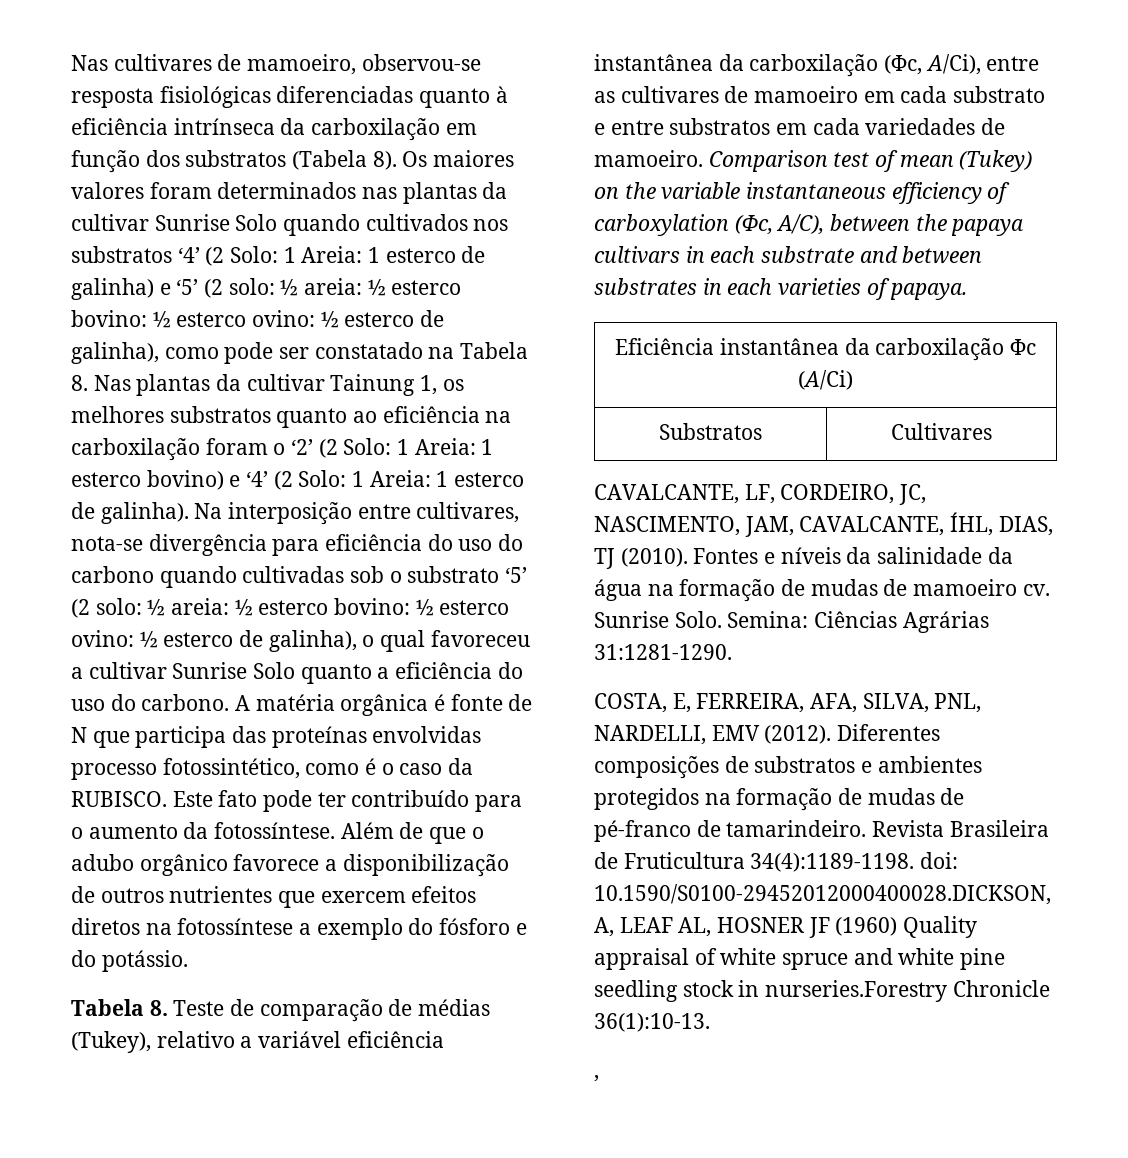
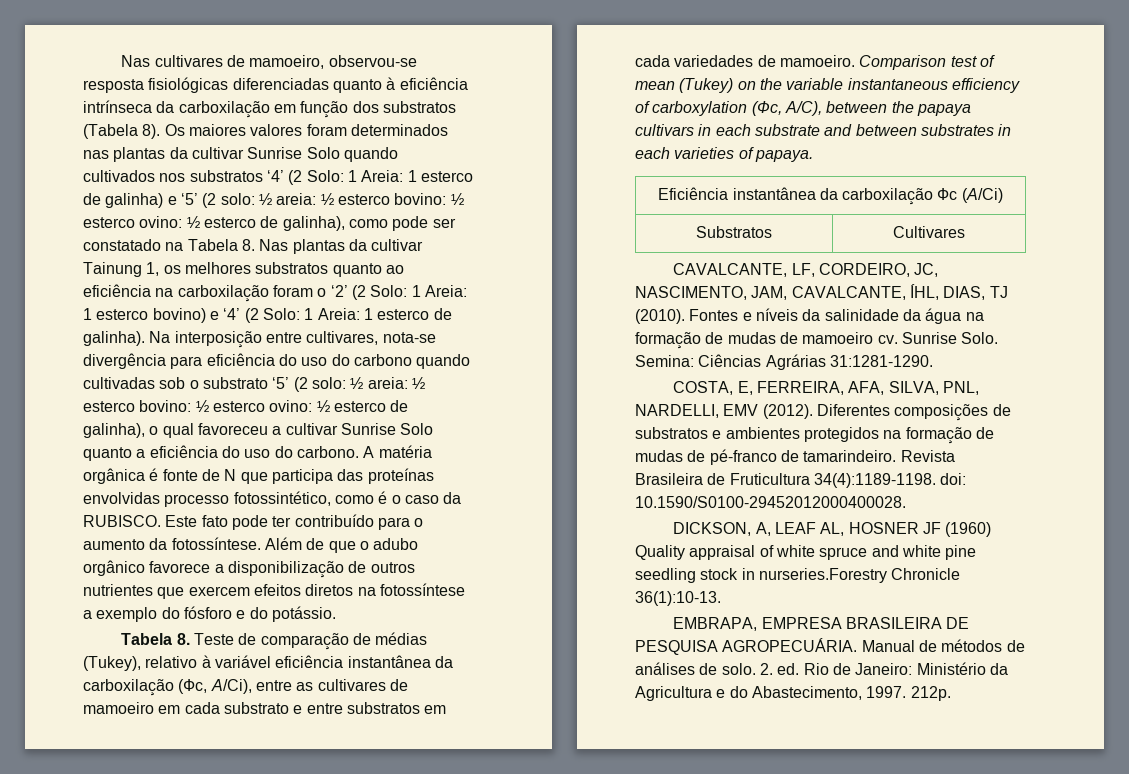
[240,1036,253,1048] a -> [201,655,211,668] à
[594,884,1051,905] 10.1590/S0100-29452012000400028.DICKSON, -> [635,496,906,508] [673,522,752,536] 10.1590/S0100-29452012000400028. // DICKSON,
[594,1075,599,1082] , -> [673,617,970,631] [635,638,1025,655] [635,662,1008,675] [635,686,951,701] EMBRAPA, EMPRESA BRASILEIRA DE PESQUISA AGROPECUÁRIA. Manual de métodos de análises de solo. 2. ed. Rio de Janeiro: Ministério da Agricultura e do Abastecimento, 1997. 212p.

